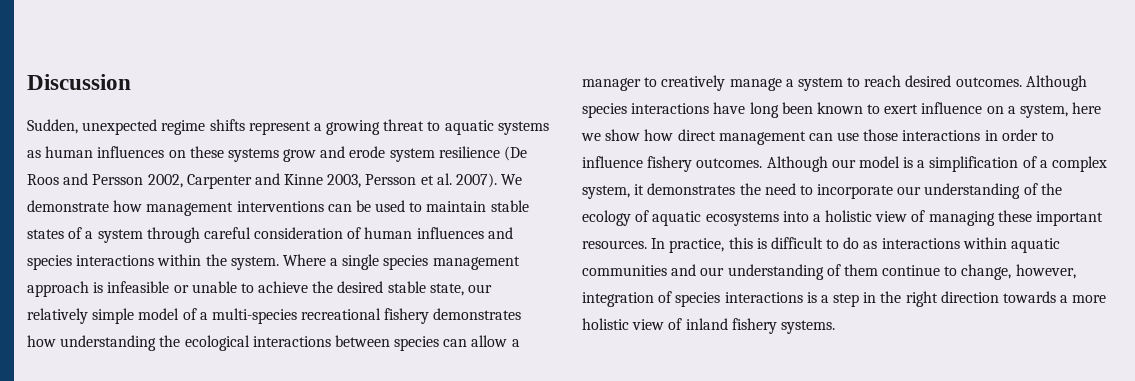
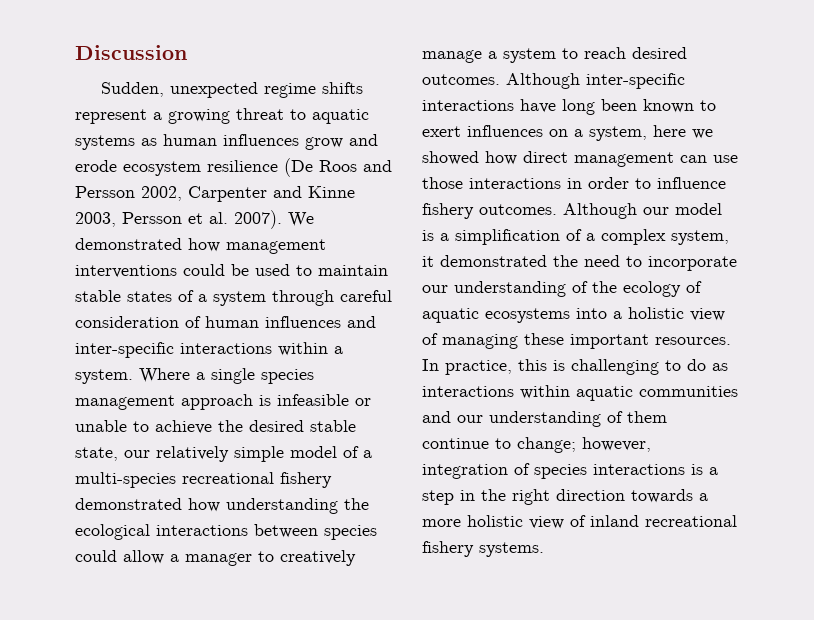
[168,146,279,162] on these systems -> (299, 140) none
[389,148,435,162] system -> [123,161,201,176] ecosystem
[27,200,109,212] demonstrate -> [75,238,182,250] demonstrated
[327,204,352,212] can -> [183,264,225,276] could
[27,254,227,270] species interactions within the -> [75,342,343,358] inter-specific interactions within a
[433,308,522,320] demonstrates -> [75,498,182,510] demonstrated
[443,339,468,347] can -> [75,550,117,562] could
[582,103,627,118] species -> [586,73,685,89] inter-specific
[921,102,983,114] influence -> [467,125,543,137] influences
[605,129,641,141] show -> [422,151,479,165] showed
[647,183,736,195] demonstrates -> [440,255,547,267] demonstrated
[770,237,823,249] difficult -> [571,359,659,375] challenging
[961,264,1012,280] change, -> [517,437,576,453] change;
(728, 324) none -> [645,515,737,527] recreational

